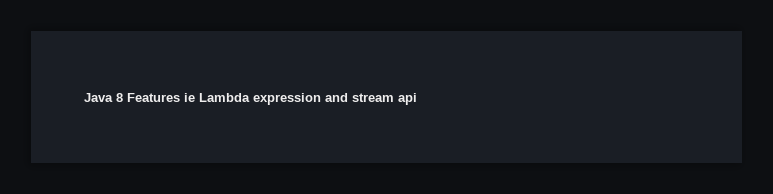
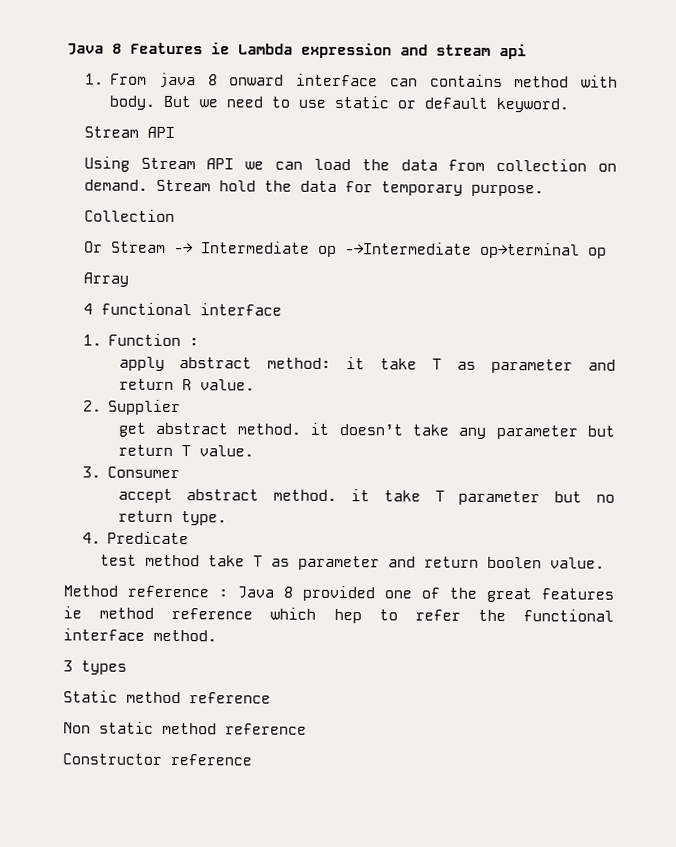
(417, 99) none -> [84,72,618,89] [109,95,570,113] [83,126,175,138] [83,156,618,172] [83,179,544,197] [83,209,175,222] [83,241,607,259] [82,272,129,287] [82,302,282,316] [82,333,200,347] [118,356,617,374] [118,378,255,391] [82,399,182,416] [117,422,616,440] [117,444,254,457] [81,466,181,479] [117,488,616,506] [117,510,227,526] [81,531,190,545] [99,554,605,571] [63,585,614,603] [63,606,614,624] [63,628,217,642] [63,660,127,675] [63,690,271,704] [63,721,307,735] [62,753,252,766] // 1. From java 8 onward interface can contains method with body. But we need to use static or default keyword. // Stream API // Using Stream API we can load the data from collection on demand. Stream hold the data for temporary purpose. // Collection // Or Stream -→ Intermediate op -→Intermediate op→terminal op // Array // 4 functional interface // 1. Function : // apply abstract method: it take T as parameter and return R value. // 2. Supplier // get abstract method. it doesn’t take any parameter but return T value. // 3. Consumer // accept abstract method. it take T parameter but no return type. // 4. Predicate // test method take T as parameter and return boolen value. // Method reference : Java 8 provided one of the great features ie method reference which hep to refer the functional interface method. // 3 types // Static method reference // Non static method reference // Constructor reference

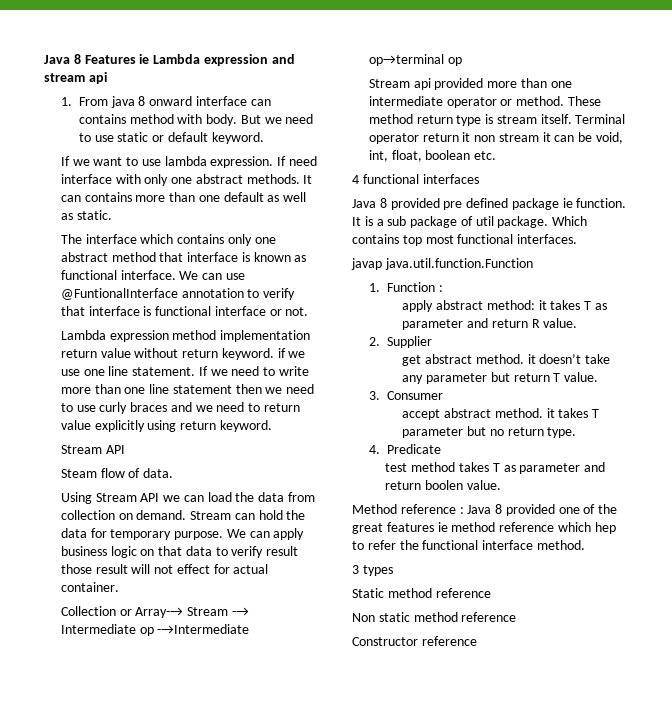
[83,126,175,138] Stream API -> [60,156,317,168] [60,174,313,186] [60,192,307,202] [60,210,112,220] [60,234,276,246] [60,252,307,262] [60,270,245,280] [60,288,296,300] [60,306,309,316] [60,330,311,342] [60,348,306,360] [60,366,309,376] [60,384,315,394] [60,402,300,414] [60,420,272,432] [60,445,125,454] [60,468,174,478] If we want to use lambda expression. If need interface with only one abstract methods. It can contains more than one default as well as static. // The interface which contains only one abstract method that interface is known as functional interface. We can use @FuntionalInterface annotation to verify that interface is functional interface or not. // Lambda expression method implementation return value without return keyword. if we use one line statement. If we need to write more than one line statement then we need to use curly braces and we need to return value explicitly using return keyword. // Stream API // Steam flow of data.
(211, 185) none -> [234,513,255,520] can
(544, 190) none -> [226,528,305,540] [60,546,299,558] [60,564,269,574] [60,582,119,592] We can apply business logic on that data to verify result those result will not effect for actual container.
[83,241,103,253] // Or -> [119,607,184,618] or Array-→
[82,272,129,287] [82,302,282,316] Array // 4 functional interface -> [368,78,572,90] [368,96,601,108] [368,114,626,126] [368,132,623,144] [368,150,497,162] [352,174,479,184] [352,198,627,210] [352,216,588,228] [352,234,578,246] [351,258,533,270] Stream api provided more than one intermediate operator or method. These method return type is stream itself. Terminal operator return it non stream it can be void, int, float, boolean etc. // 4 functional interfaces // Java 8 provided pre defined package ie function. It is a sub package of util package. Which contains top most functional interfaces. // javap java.util.function.Function
[380,358,418,370] take -> [550,300,581,310] takes
[383,490,421,502] take -> [558,408,589,418] takes
[207,555,245,567] take -> [459,462,490,472] takes

